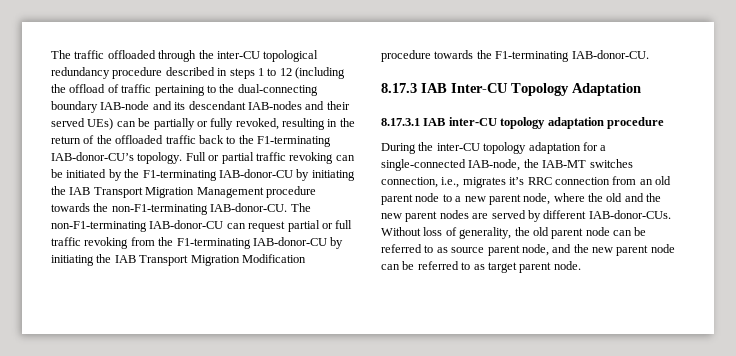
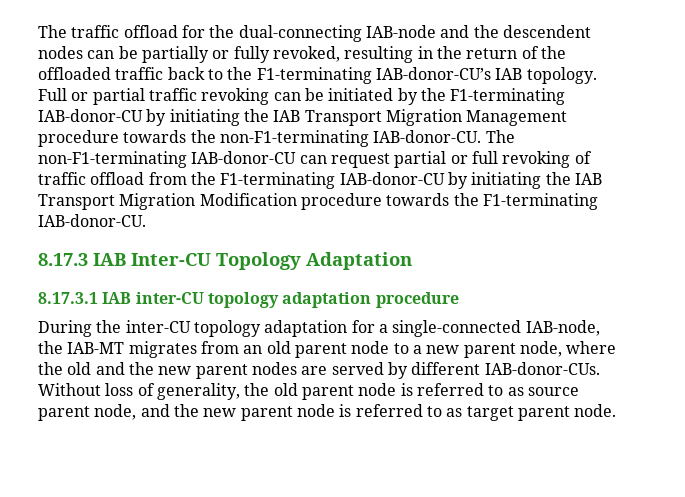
[107,50,319,62] [51,67,345,79] [51,84,216,96] offloaded through the inter-CU topological redundancy procedure described in steps 1 to 12 (including the offload of traffic pertaining to -> [123,25,205,38] offload for
[51,101,98,113] boundary -> (362, 33) none
[174,101,350,110] [51,118,114,130] its descendant IAB-nodes and their served UEs) -> [473,25,591,38] [38,46,83,59] the descendent nodes
(134, 156) none -> [495,68,523,80] IAB
[51,237,129,249] traffic revoking -> [502,151,592,168] [38,172,145,185] revoking of traffic offload
[589,159,633,168] [381,177,610,188] switches connection, i.e., migrates it’s RRC connection -> [128,341,197,358] migrates
[613,227,647,236] can be -> [400,383,413,396] is
[381,261,415,270] can be -> [339,404,352,417] is

